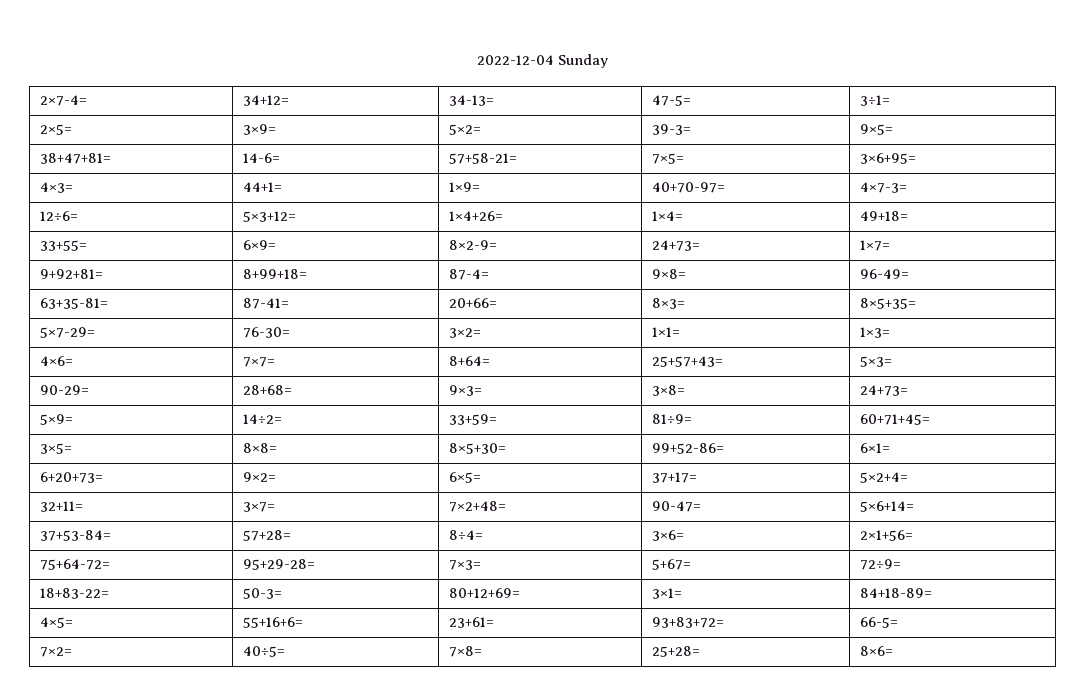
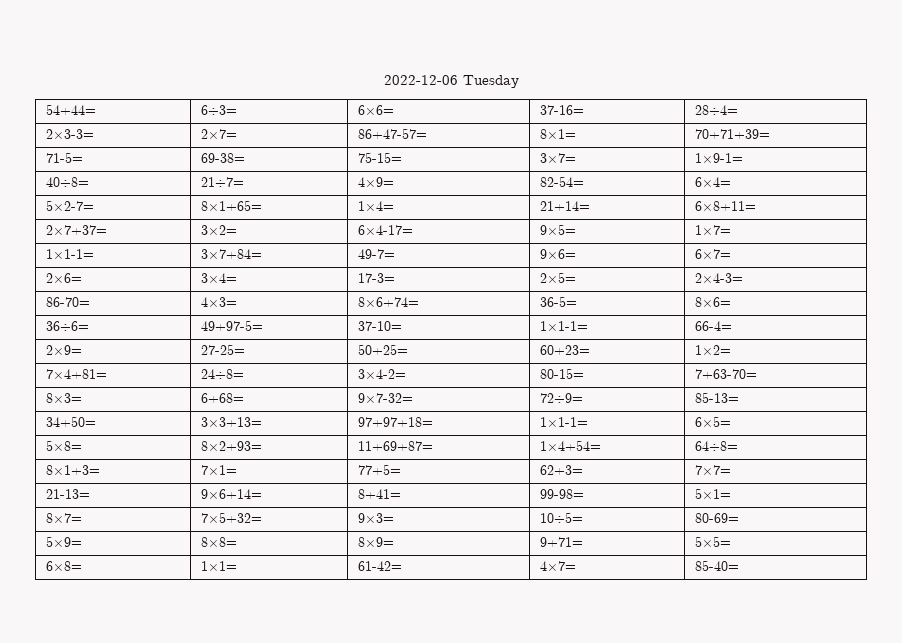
[477,54,608,68] [40,95,88,106] [243,95,290,106] [449,95,495,106] [652,95,692,106] [860,95,891,106] [40,124,73,135] [243,124,277,135] [449,124,482,135] [652,124,692,135] [860,124,894,135] [40,153,112,164] [243,153,281,163] [449,153,518,164] [652,153,685,164] [860,153,917,164] [40,182,74,193] [243,182,283,192] [449,182,481,192] [652,182,726,193] [860,182,908,193] [40,211,79,221] [243,211,297,222] [449,211,504,221] [652,211,684,221] [860,211,909,221] [40,240,88,251] [243,240,277,250] [449,240,498,250] [652,240,701,251] [860,240,891,251] [40,269,104,279] [243,269,308,279] [449,269,490,280] [652,269,687,279] [860,269,910,279] [40,298,109,309] [243,298,290,309] [449,298,498,308] [652,298,686,309] [860,298,917,309] [40,327,96,338] [243,327,291,338] [449,328,482,338] [652,327,681,337] [860,327,891,338] [40,356,74,366] [243,357,276,367] [449,356,491,366] [652,356,724,367] [860,356,893,367] [40,385,90,395] [243,385,293,395] [449,385,483,396] [652,385,686,396] [860,385,909,396] [40,414,74,425] [243,414,283,424] [449,414,498,425] [652,414,693,424] [860,414,931,425] [40,443,73,454] [243,443,278,453] [449,443,507,454] [652,443,725,454] [860,443,891,453] [40,472,104,483] [243,472,277,482] [449,472,482,483] [652,472,698,483] [860,472,909,483] [40,501,84,512] [243,502,276,512] [449,501,507,512] [652,501,702,512] [860,501,915,512] [40,530,112,541] [243,530,292,541] [449,530,484,540] [652,530,685,541] [860,530,914,541] [40,559,111,570] [243,559,316,570] [449,560,482,570] [652,559,692,570] [860,559,902,570] [40,588,110,599] [243,588,283,599] [449,588,521,598] [652,588,683,599] [860,588,933,598] [40,617,74,628] [243,617,304,628] [449,617,495,628] [652,617,725,628] [860,617,899,628] [40,647,73,657] [243,646,286,657] [449,646,483,657] [652,646,701,657] [860,646,894,656] 2022-12-04 Sunday // 2×7-4= | 34+12= | 34-13= | 47-5= | 3÷1= // 2×5= | 3×9= | 5×2= | 39-3= | 9×5= // 38+47+81= | 14-6= | 57+58-21= | 7×5= | 3×6+95= // 4×3= | 44+1= | 1×9= | 40+70-97= | 4×7-3= // 12÷6= | 5×3+12= | 1×4+26= | 1×4= | 49+18= // 33+55= | 6×9= | 8×2-9= | 24+73= | 1×7= // 9+92+81= | 8+99+18= | 87-4= | 9×8= | 96-49= // 63+35-81= | 87-41= | 20+66= | 8×3= | 8×5+35= // 5×7-29= | 76-30= | 3×2= | 1×1= | 1×3= // 4×6= | 7×7= | 8+64= | 25+57+43= | 5×3= // 90-29= | 28+68= | 9×3= | 3×8= | 24+73= // 5×9= | 14÷2= | 33+59= | 81÷9= | 60+71+45= // 3×5= | 8×8= | 8×5+30= | 99+52-86= | 6×1= // 6+20+73= | 9×2= | 6×5= | 37+17= | 5×2+4= // 32+11= | 3×7= | 7×2+48= | 90-47= | 5×6+14= // 37+53-84= | 57+28= | 8÷4= | 3×6= | 2×1+56= // 75+64-72= | 95+29-28= | 7×3= | 5+67= | 72÷9= // 18+83-22= | 50-3= | 80+12+69= | 3×1= | 84+18-89= // 4×5= | 55+16+6= | 23+61= | 93+83+72= | 66-5= // 7×2= | 40÷5= | 7×8= | 25+28= | 8×6= -> [383,75,519,88] [45,104,96,115] [200,105,237,115] [357,105,394,115] [539,105,584,115] [694,105,738,115] [45,129,94,139] [200,129,237,139] [357,128,427,139] [539,129,576,139] [694,129,770,139] [45,152,83,163] [200,153,245,163] [357,152,402,163] [539,153,576,163] [694,153,743,163] [45,177,89,187] [200,177,244,187] [357,177,394,187] [539,176,584,187] [694,177,731,187] [45,200,94,211] [200,200,262,211] [357,201,394,211] [539,201,590,211] [694,201,756,211] [45,225,107,235] [200,225,237,235] [357,225,413,235] [539,224,576,235] [694,225,731,235] [45,249,94,259] [200,249,262,259] [357,249,395,259] [539,249,576,259] [694,249,731,259] [45,273,82,283] [200,273,237,283] [357,273,395,283] [539,272,576,283] [694,273,743,283] [45,297,90,307] [200,297,237,307] [357,297,419,307] [539,296,577,307] [694,297,731,307] [45,321,89,331] [200,320,263,331] [357,321,402,331] [539,321,588,331] [694,321,732,331] [45,345,82,355] [200,344,245,355] [357,344,408,355] [539,345,590,355] [694,345,731,355] [45,369,107,379] [200,369,244,379] [357,369,406,379] [539,368,584,379] [694,369,757,379] [45,393,82,403] [200,393,244,403] [357,393,413,403] [539,393,583,403] [694,392,739,403] [45,416,96,427] [200,417,262,427] [357,417,433,427] [539,417,588,427] [694,416,731,427] [45,440,82,451] [200,441,262,451] [357,441,433,451] [539,440,601,451] [694,441,738,451] [45,465,100,475] [200,465,237,475] [357,464,401,475] [539,465,583,475] [694,465,731,475] [45,489,90,499] [200,489,262,499] [357,489,401,499] [539,489,584,499] [694,488,731,499] [45,513,82,523] [200,512,262,523] [357,513,394,523] [539,512,583,523] [694,513,739,523] [45,536,82,547] [200,537,237,547] [357,537,394,547] [539,537,583,547] [694,536,731,547] [45,561,82,571] [200,561,237,571] [357,561,402,571] [539,561,576,571] [694,560,739,571] 2022-12-06 Tuesday // 54+44= | 6÷3= | 6×6= | 37-16= | 28÷4= // 2×3-3= | 2×7= | 86+47-57= | 8×1= | 70+71+39= // 71-5= | 69-38= | 75-15= | 3×7= | 1×9-1= // 40÷8= | 21÷7= | 4×9= | 82-54= | 6×4= // 5×2-7= | 8×1+65= | 1×4= | 21+14= | 6×8+11= // 2×7+37= | 3×2= | 6×4-17= | 9×5= | 1×7= // 1×1-1= | 3×7+84= | 49-7= | 9×6= | 6×7= // 2×6= | 3×4= | 17-3= | 2×5= | 2×4-3= // 86-70= | 4×3= | 8×6+74= | 36-5= | 8×6= // 36÷6= | 49+97-5= | 37-10= | 1×1-1= | 66-4= // 2×9= | 27-25= | 50+25= | 60+23= | 1×2= // 7×4+81= | 24÷8= | 3×4-2= | 80-15= | 7+63-70= // 8×3= | 6+68= | 9×7-32= | 72÷9= | 85-13= // 34+50= | 3×3+13= | 97+97+18= | 1×1-1= | 6×5= // 5×8= | 8×2+93= | 11+69+87= | 1×4+54= | 64÷8= // 8×1+3= | 7×1= | 77+5= | 62+3= | 7×7= // 21-13= | 9×6+14= | 8+41= | 99-98= | 5×1= // 8×7= | 7×5+32= | 9×3= | 10÷5= | 80-69= // 5×9= | 8×8= | 8×9= | 9+71= | 5×5= // 6×8= | 1×1= | 61-42= | 4×7= | 85-40=

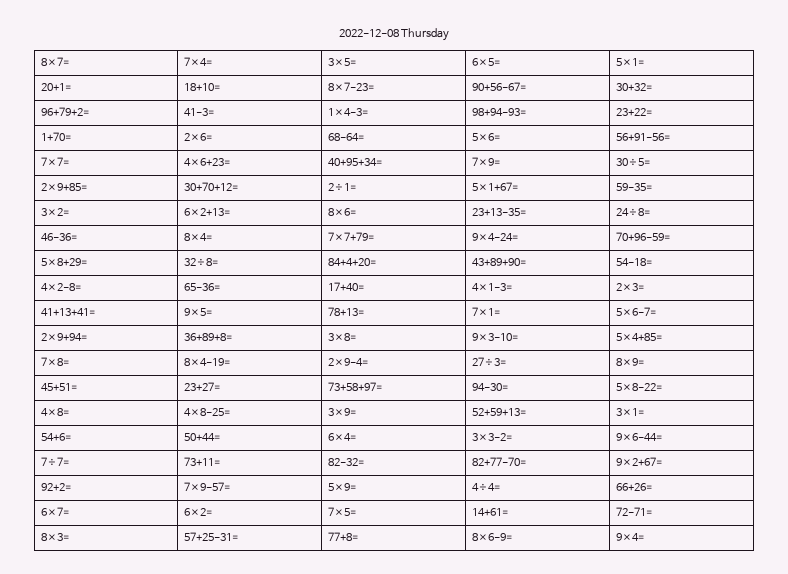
[383,75,519,88] [45,104,96,115] [200,105,237,115] [357,105,394,115] [539,105,584,115] [694,105,738,115] [45,129,94,139] [200,129,237,139] [357,128,427,139] [539,129,576,139] [694,129,770,139] [45,152,83,163] [200,153,245,163] [357,152,402,163] [539,153,576,163] [694,153,743,163] [45,177,89,187] [200,177,244,187] [357,177,394,187] [539,176,584,187] [694,177,731,187] [45,200,94,211] [200,200,262,211] [357,201,394,211] [539,201,590,211] [694,201,756,211] [45,225,107,235] [200,225,237,235] [357,225,413,235] [539,224,576,235] [694,225,731,235] [45,249,94,259] [200,249,262,259] [357,249,395,259] [539,249,576,259] [694,249,731,259] [45,273,82,283] [200,273,237,283] [357,273,395,283] [539,272,576,283] [694,273,743,283] [45,297,90,307] [200,297,237,307] [357,297,419,307] [539,296,577,307] [694,297,731,307] [45,321,89,331] [200,320,263,331] [357,321,402,331] [539,321,588,331] [694,321,732,331] [45,345,82,355] [200,344,245,355] [357,344,408,355] [539,345,590,355] [694,345,731,355] [45,369,107,379] [200,369,244,379] [357,369,406,379] [539,368,584,379] [694,369,757,379] [45,393,82,403] [200,393,244,403] [357,393,413,403] [539,393,583,403] [694,392,739,403] [45,416,96,427] [200,417,262,427] [357,417,433,427] [539,417,588,427] [694,416,731,427] [45,440,82,451] [200,441,262,451] [357,441,433,451] [539,440,601,451] [694,441,738,451] [45,465,100,475] [200,465,237,475] [357,464,401,475] [539,465,583,475] [694,465,731,475] [45,489,90,499] [200,489,262,499] [357,489,401,499] [539,489,584,499] [694,488,731,499] [45,513,82,523] [200,512,262,523] [357,513,394,523] [539,512,583,523] [694,513,739,523] [45,536,82,547] [200,537,237,547] [357,537,394,547] [539,537,583,547] [694,536,731,547] [45,561,82,571] [200,561,237,571] [357,561,402,571] [539,561,576,571] [694,560,739,571] 2022-12-06 Tuesday // 54+44= | 6÷3= | 6×6= | 37-16= | 28÷4= // 2×3-3= | 2×7= | 86+47-57= | 8×1= | 70+71+39= // 71-5= | 69-38= | 75-15= | 3×7= | 1×9-1= // 40÷8= | 21÷7= | 4×9= | 82-54= | 6×4= // 5×2-7= | 8×1+65= | 1×4= | 21+14= | 6×8+11= // 2×7+37= | 3×2= | 6×4-17= | 9×5= | 1×7= // 1×1-1= | 3×7+84= | 49-7= | 9×6= | 6×7= // 2×6= | 3×4= | 17-3= | 2×5= | 2×4-3= // 86-70= | 4×3= | 8×6+74= | 36-5= | 8×6= // 36÷6= | 49+97-5= | 37-10= | 1×1-1= | 66-4= // 2×9= | 27-25= | 50+25= | 60+23= | 1×2= // 7×4+81= | 24÷8= | 3×4-2= | 80-15= | 7+63-70= // 8×3= | 6+68= | 9×7-32= | 72÷9= | 85-13= // 34+50= | 3×3+13= | 97+97+18= | 1×1-1= | 6×5= // 5×8= | 8×2+93= | 11+69+87= | 1×4+54= | 64÷8= // 8×1+3= | 7×1= | 77+5= | 62+3= | 7×7= // 21-13= | 9×6+14= | 8+41= | 99-98= | 5×1= // 8×7= | 7×5+32= | 9×3= | 10÷5= | 80-69= // 5×9= | 8×8= | 8×9= | 9+71= | 5×5= // 6×8= | 1×1= | 61-42= | 4×7= | 85-40= -> [338,28,450,41] [41,57,70,66] [184,57,213,66] [328,58,357,66] [472,58,501,66] [616,58,645,66] [41,83,72,91] [184,83,221,91] [328,82,375,91] [472,82,527,91] [616,83,653,91] [41,107,90,116] [184,108,215,116] [328,108,369,116] [472,108,527,116] [616,108,653,116] [41,132,72,141] [184,133,213,141] [328,133,365,141] [472,133,501,141] [616,133,671,141] [41,157,70,166] [184,158,231,166] [328,158,383,166] [472,157,501,166] [616,158,651,166] [41,183,88,191] [184,182,239,191] [328,183,357,191] [472,182,519,191] [616,183,653,191] [41,208,70,216] [184,208,231,216] [328,208,357,216] [472,208,527,216] [616,208,651,216] [41,233,78,241] [184,233,213,241] [328,232,375,241] [472,233,519,241] [616,232,671,241] [41,258,88,266] [184,258,219,266] [328,258,377,266] [472,258,527,266] [616,258,653,266] [41,283,82,291] [184,283,221,291] [328,282,365,291] [472,283,513,291] [616,283,645,291] [41,308,96,316] [184,308,213,316] [328,307,365,316] [472,307,501,316] [616,307,657,316] [41,333,88,341] [184,333,233,341] [328,333,357,341] [472,333,519,341] [616,333,663,341] [41,357,70,366] [184,358,231,366] [328,358,369,366] [472,357,507,366] [616,358,645,366] [41,383,78,391] [184,382,221,391] [328,382,383,391] [472,383,509,391] [616,383,663,391] [41,408,70,416] [184,408,231,416] [328,408,357,416] [472,408,527,416] [616,408,645,416] [41,433,72,441] [184,433,221,441] [328,433,357,441] [472,433,513,441] [616,433,663,441] [41,457,70,466] [184,457,221,466] [328,458,365,466] [472,457,527,466] [616,457,663,466] [41,483,72,491] [184,482,231,491] [328,483,357,491] [472,483,501,491] [616,483,653,491] [41,507,70,516] [184,508,213,516] [328,507,357,516] [472,508,509,516] [616,507,653,516] [41,533,70,541] [184,532,239,541] [328,532,359,541] [472,533,513,541] [616,533,645,541] 2022-12-08 Thursday // 8×7= | 7×4= | 3×5= | 6×5= | 5×1= // 20+1= | 18+10= | 8×7-23= | 90+56-67= | 30+32= // 96+79+2= | 41-3= | 1×4-3= | 98+94-93= | 23+22= // 1+70= | 2×6= | 68-64= | 5×6= | 56+91-56= // 7×7= | 4×6+23= | 40+95+34= | 7×9= | 30÷5= // 2×9+85= | 30+70+12= | 2÷1= | 5×1+67= | 59-35= // 3×2= | 6×2+13= | 8×6= | 23+13-35= | 24÷8= // 46-36= | 8×4= | 7×7+79= | 9×4-24= | 70+96-59= // 5×8+29= | 32÷8= | 84+4+20= | 43+89+90= | 54-18= // 4×2-8= | 65-36= | 17+40= | 4×1-3= | 2×3= // 41+13+41= | 9×5= | 78+13= | 7×1= | 5×6-7= // 2×9+94= | 36+89+8= | 3×8= | 9×3-10= | 5×4+85= // 7×8= | 8×4-19= | 2×9-4= | 27÷3= | 8×9= // 45+51= | 23+27= | 73+58+97= | 94-30= | 5×8-22= // 4×8= | 4×8-25= | 3×9= | 52+59+13= | 3×1= // 54+6= | 50+44= | 6×4= | 3×3-2= | 9×6-44= // 7÷7= | 73+11= | 82-32= | 82+77-70= | 9×2+67= // 92+2= | 7×9-57= | 5×9= | 4÷4= | 66+26= // 6×7= | 6×2= | 7×5= | 14+61= | 72-71= // 8×3= | 57+25-31= | 77+8= | 8×6-9= | 9×4=

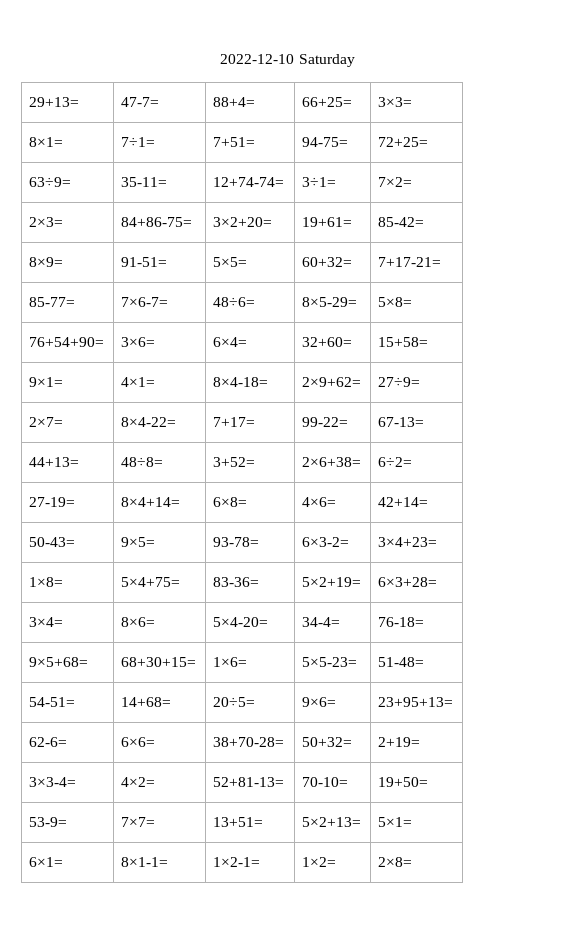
[338,28,450,41] [41,57,70,66] [184,57,213,66] [328,58,357,66] [472,58,501,66] [616,58,645,66] [41,83,72,91] [184,83,221,91] [328,82,375,91] [472,82,527,91] [616,83,653,91] [41,107,90,116] [184,108,215,116] [328,108,369,116] [472,108,527,116] [616,108,653,116] [41,132,72,141] [184,133,213,141] [328,133,365,141] [472,133,501,141] [616,133,671,141] [41,157,70,166] [184,158,231,166] [328,158,383,166] [472,157,501,166] [616,158,651,166] [41,183,88,191] [184,182,239,191] [328,183,357,191] [472,182,519,191] [616,183,653,191] [41,208,70,216] [184,208,231,216] [328,208,357,216] [472,208,527,216] [616,208,651,216] [41,233,78,241] [184,233,213,241] [328,232,375,241] [472,233,519,241] [616,232,671,241] [41,258,88,266] [184,258,219,266] [328,258,377,266] [472,258,527,266] [616,258,653,266] [41,283,82,291] [184,283,221,291] [328,282,365,291] [472,283,513,291] [616,283,645,291] [41,308,96,316] [184,308,213,316] [328,307,365,316] [472,307,501,316] [616,307,657,316] [41,333,88,341] [184,333,233,341] [328,333,357,341] [472,333,519,341] [616,333,663,341] [41,357,70,366] [184,358,231,366] [328,358,369,366] [472,357,507,366] [616,358,645,366] [41,383,78,391] [184,382,221,391] [328,382,383,391] [472,383,509,391] [616,383,663,391] [41,408,70,416] [184,408,231,416] [328,408,357,416] [472,408,527,416] [616,408,645,416] [41,433,72,441] [184,433,221,441] [328,433,357,441] [472,433,513,441] [616,433,663,441] [41,457,70,466] [184,457,221,466] [328,458,365,466] [472,457,527,466] [616,457,663,466] [41,483,72,491] [184,482,231,491] [328,483,357,491] [472,483,501,491] [616,483,653,491] [41,507,70,516] [184,508,213,516] [328,507,357,516] [472,508,509,516] [616,507,653,516] [41,533,70,541] [184,532,239,541] [328,532,359,541] [472,533,513,541] [616,533,645,541] 2022-12-08 Thursday // 8×7= | 7×4= | 3×5= | 6×5= | 5×1= // 20+1= | 18+10= | 8×7-23= | 90+56-67= | 30+32= // 96+79+2= | 41-3= | 1×4-3= | 98+94-93= | 23+22= // 1+70= | 2×6= | 68-64= | 5×6= | 56+91-56= // 7×7= | 4×6+23= | 40+95+34= | 7×9= | 30÷5= // 2×9+85= | 30+70+12= | 2÷1= | 5×1+67= | 59-35= // 3×2= | 6×2+13= | 8×6= | 23+13-35= | 24÷8= // 46-36= | 8×4= | 7×7+79= | 9×4-24= | 70+96-59= // 5×8+29= | 32÷8= | 84+4+20= | 43+89+90= | 54-18= // 4×2-8= | 65-36= | 17+40= | 4×1-3= | 2×3= // 41+13+41= | 9×5= | 78+13= | 7×1= | 5×6-7= // 2×9+94= | 36+89+8= | 3×8= | 9×3-10= | 5×4+85= // 7×8= | 8×4-19= | 2×9-4= | 27÷3= | 8×9= // 45+51= | 23+27= | 73+58+97= | 94-30= | 5×8-22= // 4×8= | 4×8-25= | 3×9= | 52+59+13= | 3×1= // 54+6= | 50+44= | 6×4= | 3×3-2= | 9×6-44= // 7÷7= | 73+11= | 82-32= | 82+77-70= | 9×2+67= // 92+2= | 7×9-57= | 5×9= | 4÷4= | 66+26= // 6×7= | 6×2= | 7×5= | 14+61= | 72-71= // 8×3= | 57+25-31= | 77+8= | 8×6-9= | 9×4= -> [220,54,355,67] [29,97,80,107] [121,97,160,107] [213,97,256,107] [302,97,353,107] [378,97,413,107] [29,137,64,147] [121,137,156,147] [213,137,256,147] [302,137,349,147] [378,137,429,147] [29,177,72,187] [121,177,168,187] [213,177,285,187] [302,177,337,187] [378,177,413,187] [29,217,64,227] [121,217,193,227] [213,217,273,227] [302,217,353,227] [378,217,425,227] [29,257,64,267] [121,257,168,267] [213,257,248,267] [302,257,353,267] [378,257,442,267] [29,297,76,307] [121,297,169,307] [213,297,256,307] [302,297,358,307] [378,297,413,307] [29,337,105,347] [121,337,156,347] [213,337,248,347] [302,337,353,347] [378,337,429,347] [29,377,64,387] [121,377,156,387] [213,377,269,387] [302,377,362,387] [378,377,421,387] [29,417,64,427] [121,417,177,427] [213,417,256,427] [302,417,349,427] [378,417,425,427] [29,457,80,467] [121,457,164,467] [213,457,256,467] [302,457,362,467] [378,457,413,467] [29,497,76,507] [121,497,181,507] [213,497,248,507] [302,497,337,507] [378,497,429,507] [29,537,76,547] [121,537,156,547] [213,537,260,547] [302,537,350,547] [378,537,438,547] [29,577,64,587] [121,577,181,587] [213,577,260,587] [302,577,362,587] [378,577,438,587] [29,617,64,627] [121,617,156,627] [213,617,269,627] [302,617,341,627] [378,617,425,627] [29,657,89,667] [121,657,197,667] [213,657,248,667] [302,657,358,667] [378,657,425,667] [29,697,76,707] [121,697,172,707] [213,697,256,707] [302,697,337,707] [378,697,454,707] [29,737,68,747] [121,737,156,747] [213,737,285,747] [302,737,353,747] [378,737,421,747] [29,777,77,787] [121,777,156,787] [213,777,285,787] [302,777,349,787] [378,777,429,787] [29,817,68,827] [121,817,156,827] [213,817,264,827] [302,817,362,827] [378,817,413,827] [29,857,64,867] [121,857,169,867] [213,857,261,867] [302,857,337,867] [378,857,413,867] 2022-12-10 Saturday // 29+13= | 47-7= | 88+4= | 66+25= | 3×3= // 8×1= | 7÷1= | 7+51= | 94-75= | 72+25= // 63÷9= | 35-11= | 12+74-74= | 3÷1= | 7×2= // 2×3= | 84+86-75= | 3×2+20= | 19+61= | 85-42= // 8×9= | 91-51= | 5×5= | 60+32= | 7+17-21= // 85-77= | 7×6-7= | 48÷6= | 8×5-29= | 5×8= // 76+54+90= | 3×6= | 6×4= | 32+60= | 15+58= // 9×1= | 4×1= | 8×4-18= | 2×9+62= | 27÷9= // 2×7= | 8×4-22= | 7+17= | 99-22= | 67-13= // 44+13= | 48÷8= | 3+52= | 2×6+38= | 6÷2= // 27-19= | 8×4+14= | 6×8= | 4×6= | 42+14= // 50-43= | 9×5= | 93-78= | 6×3-2= | 3×4+23= // 1×8= | 5×4+75= | 83-36= | 5×2+19= | 6×3+28= // 3×4= | 8×6= | 5×4-20= | 34-4= | 76-18= // 9×5+68= | 68+30+15= | 1×6= | 5×5-23= | 51-48= // 54-51= | 14+68= | 20÷5= | 9×6= | 23+95+13= // 62-6= | 6×6= | 38+70-28= | 50+32= | 2+19= // 3×3-4= | 4×2= | 52+81-13= | 70-10= | 19+50= // 53-9= | 7×7= | 13+51= | 5×2+13= | 5×1= // 6×1= | 8×1-1= | 1×2-1= | 1×2= | 2×8=

